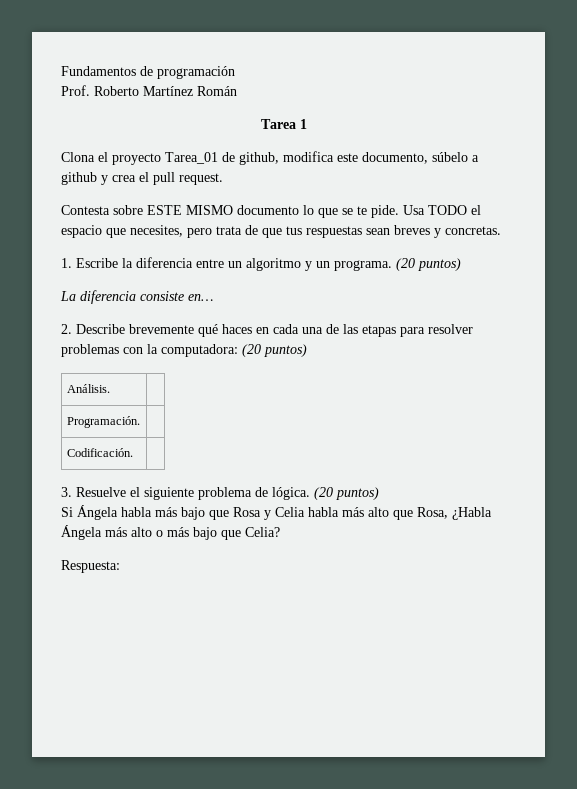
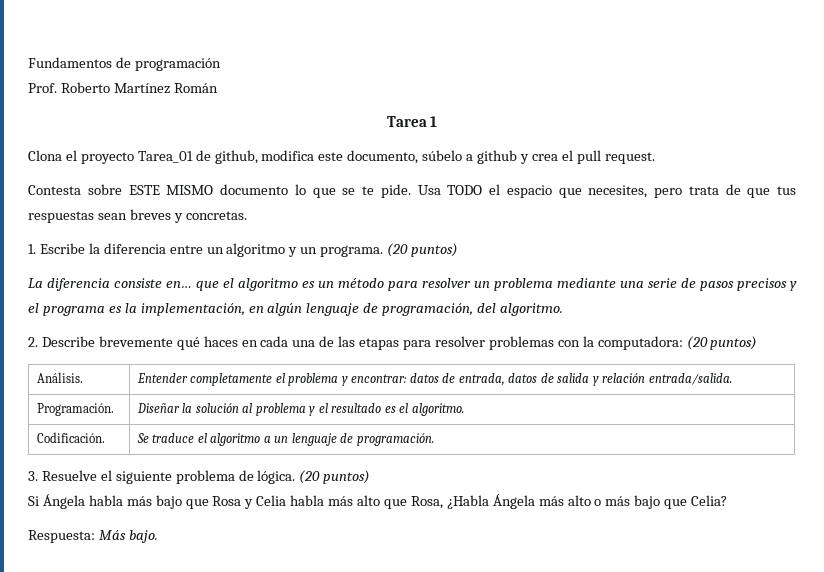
(213, 297) none -> [196,278,797,291] [28,303,564,316] que el algoritmo es un método para resolver un problema mediante una serie de pasos precisos y el programa es la implementación, en algún lenguaje de programación, del algoritmo.
[66,416,140,428] [66,448,133,457] // Programación. | // Codificación. | -> [136,373,732,386] [36,403,114,416] [136,403,464,416] [36,432,105,443] [136,433,434,446] Entender completamente el problema y encontrar: datos de entrada, datos de salida y relación entrada/salida. // Programación. | Diseñar la solución al problema y el resultado es el algoritmo. // Codificación. | Se traduce el algoritmo a un lenguaje de programación.
(120, 566) none -> [98,530,158,543] Más bajo.

